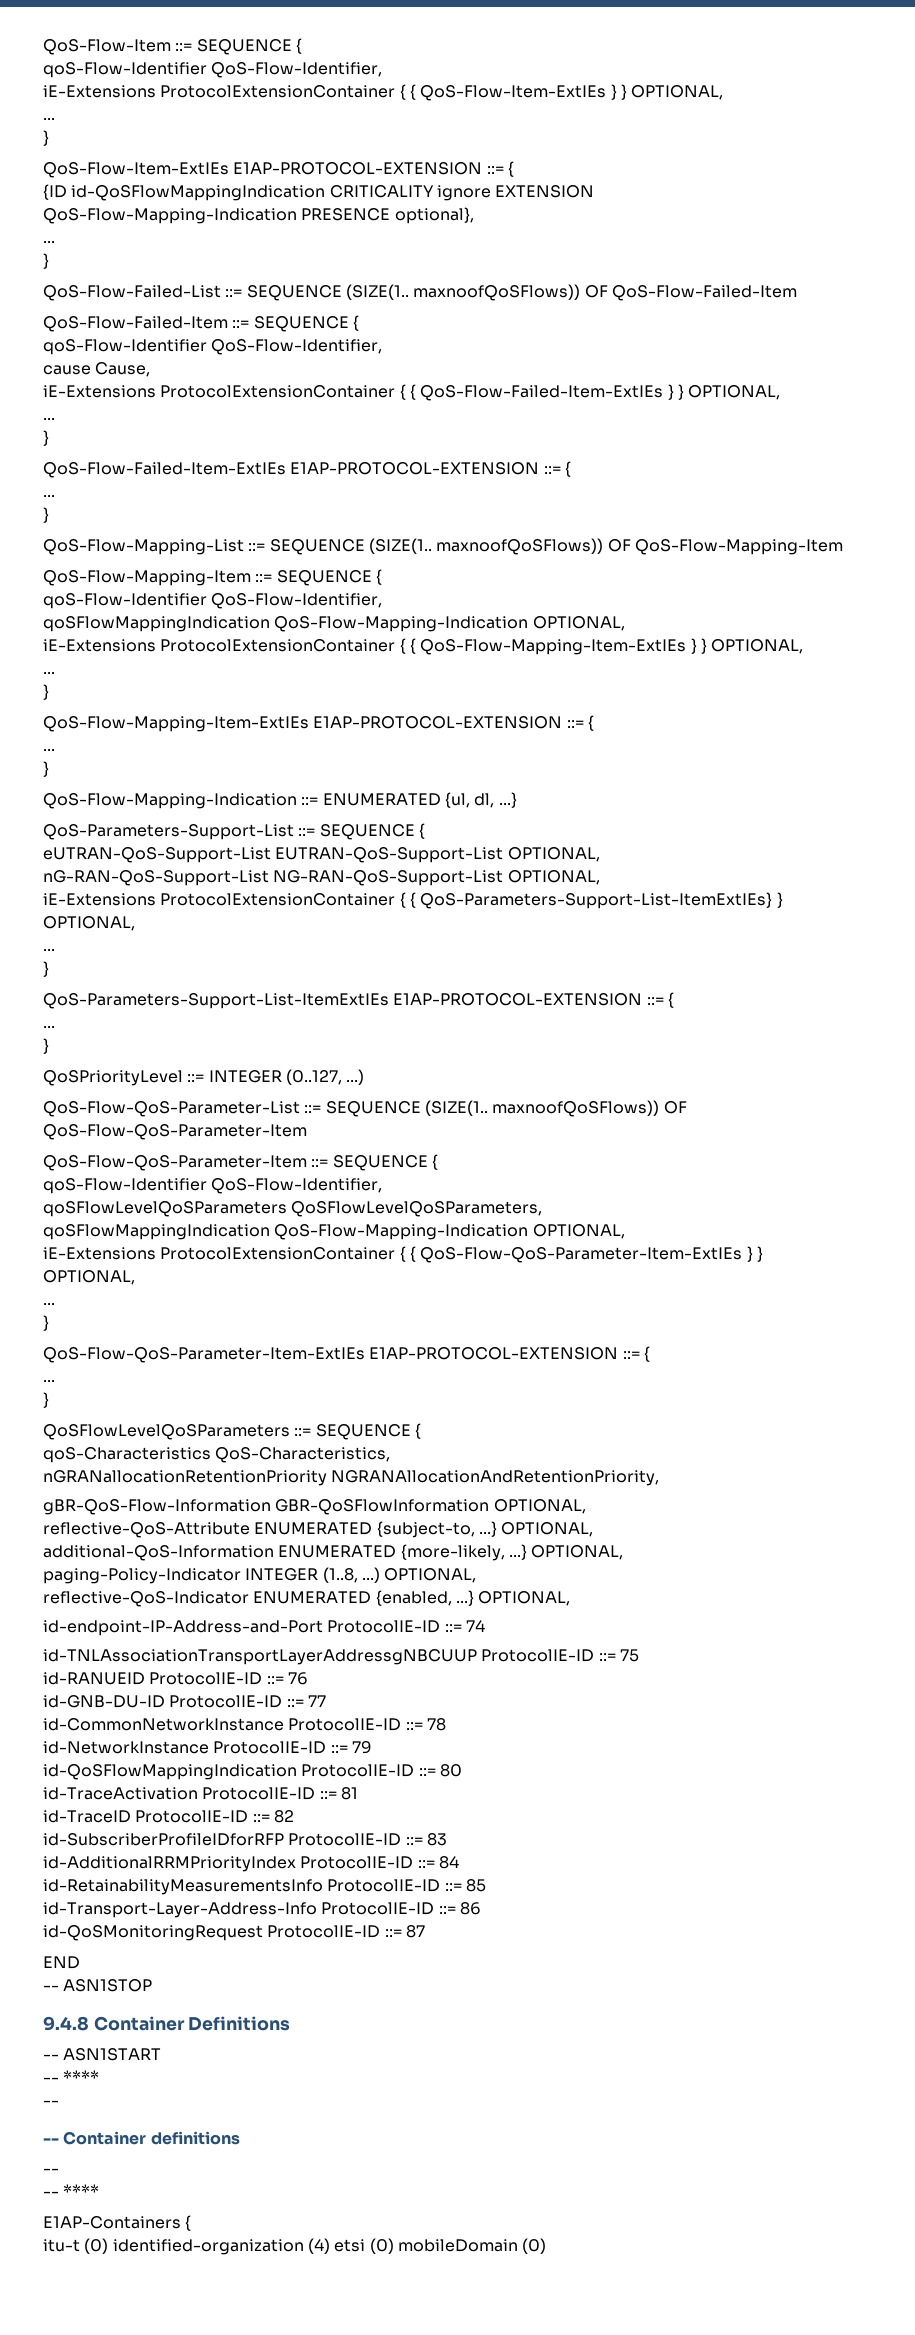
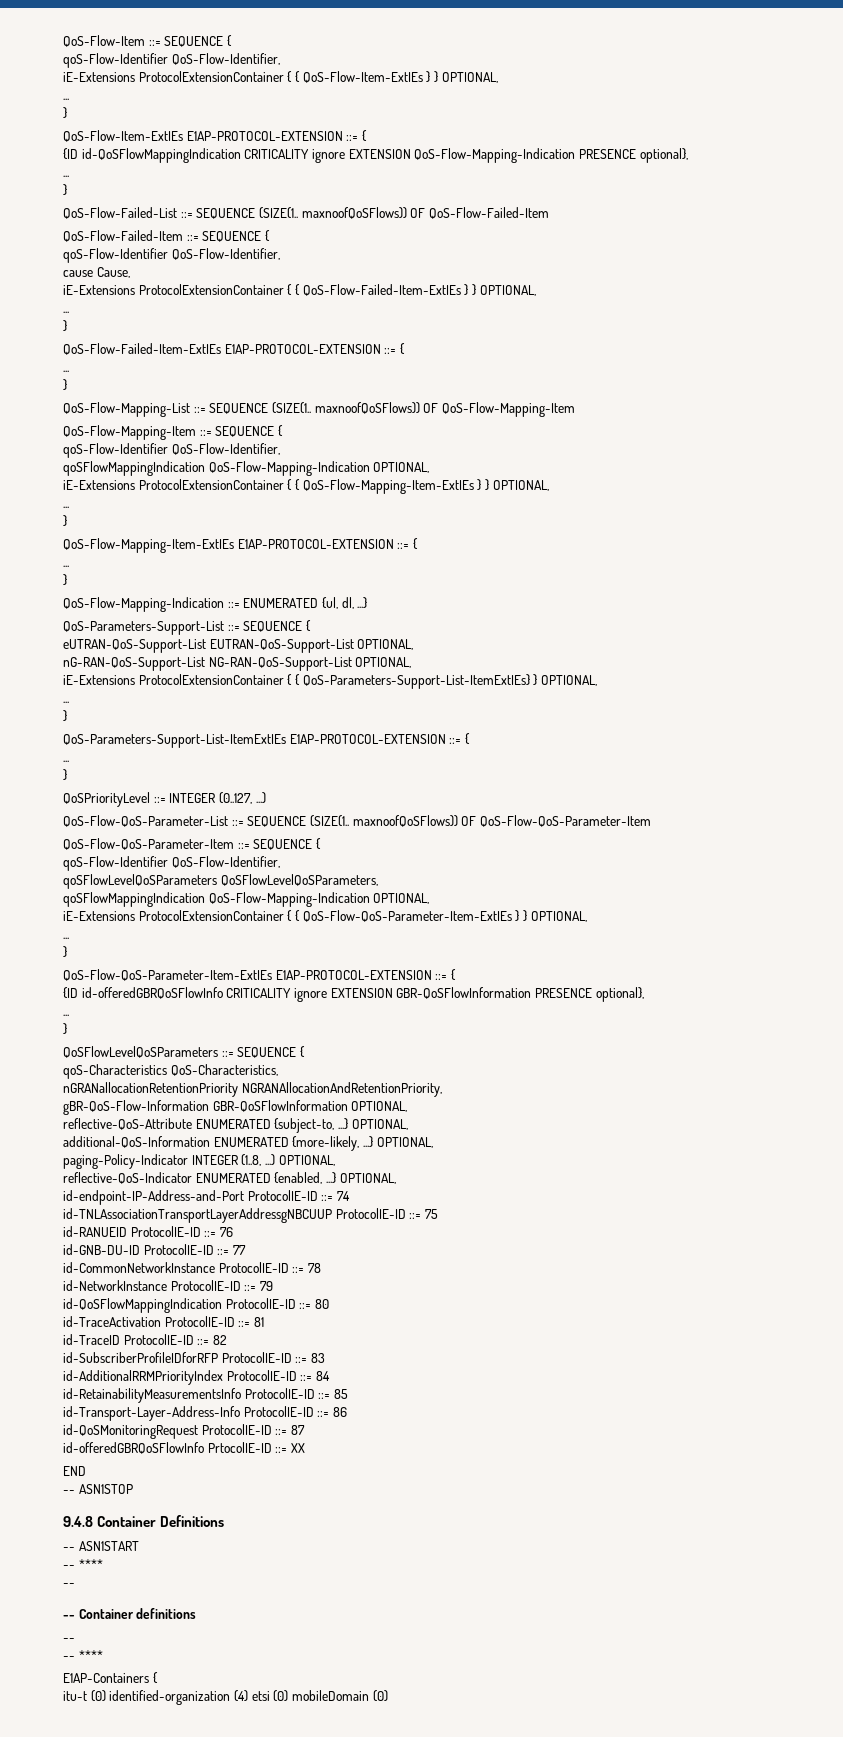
(650, 1354) none -> [63,987,644,1002] // {ID id-offeredGBRQoSFlowInfo CRITICALITY ignore EXTENSION GBR-QoSFlowInformation PRESENCE optional},
(425, 1931) none -> [63,1442,305,1454] // id-offeredGBRQoSFlowInfo PrtocolIE-ID ::= XX

